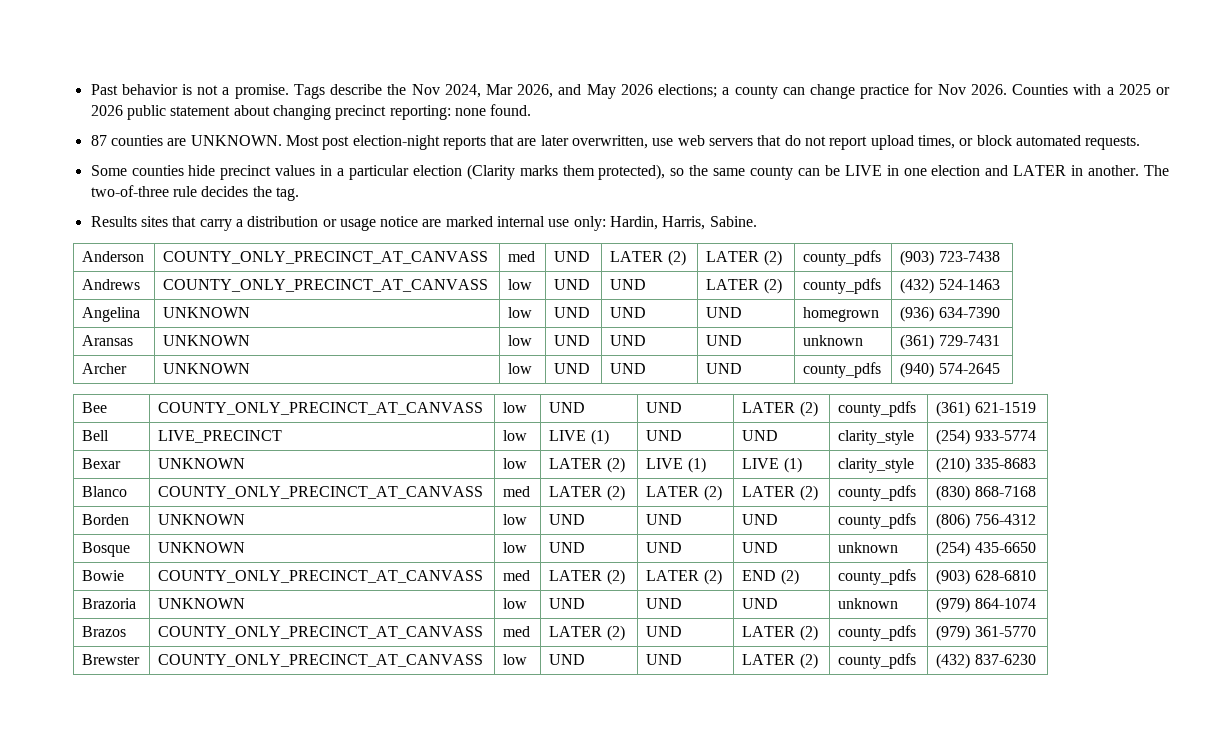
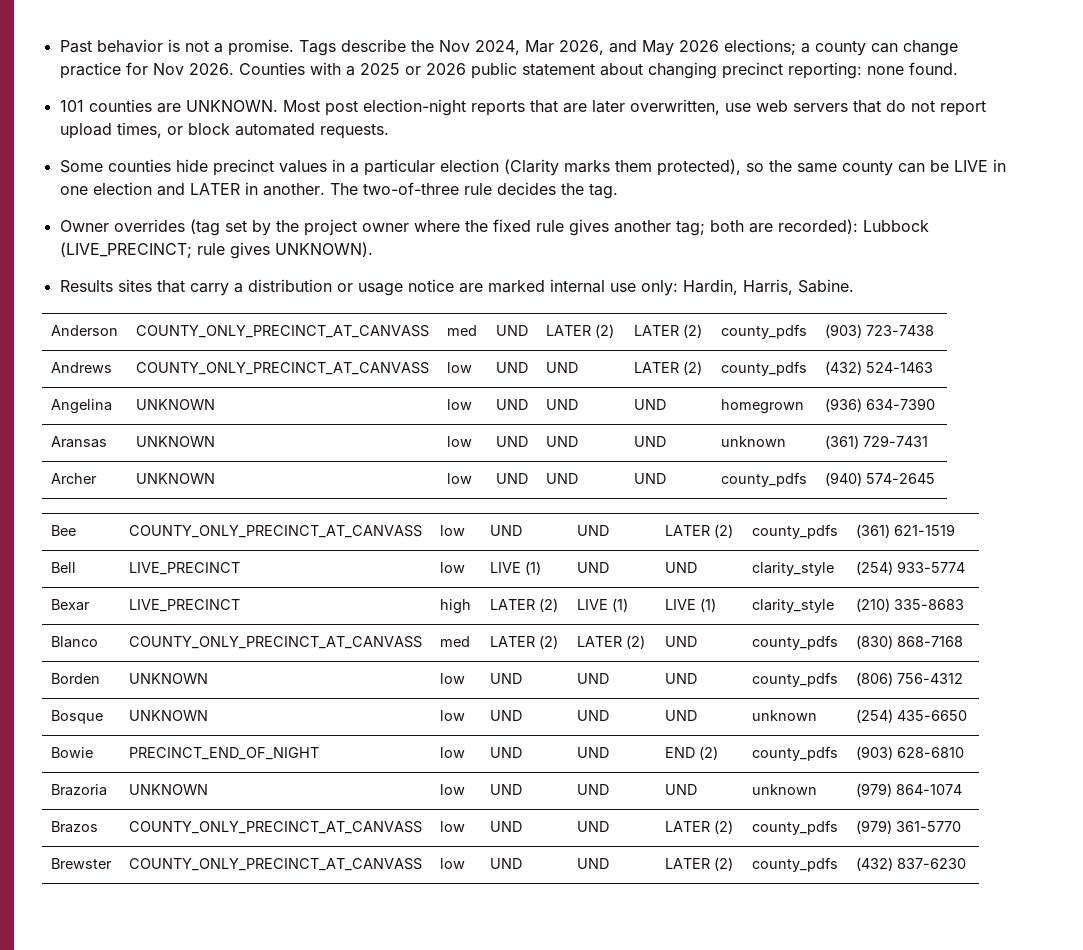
[90,135,107,146] 87 -> [59,100,84,112] 101
(299, 194) none -> [59,219,929,236] [59,242,373,259] // Owner overrides (tag set by the project owner where the fixed rule gives another tag; both are recorded): Lubbock (LIVE_PRECINCT; rule gives UNKNOWN).
[158,458,246,469] [503,458,528,469] UNKNOWN | low -> [128,599,240,612] [439,599,471,614] LIVE_PRECINCT | high
[742,485,818,501] LATER (2) -> [664,636,697,647] UND
[158,570,484,583] [503,570,531,581] [549,569,625,585] [646,569,722,585] COUNTY_ONLY_PRECINCT_AT_CANVASS | med | LATER (2) | LATER (2) -> [128,747,319,760] [439,747,465,758] [489,747,522,758] [576,747,609,758] PRECINCT_END_OF_NIGHT | low | UND | UND
[503,626,531,637] [549,625,625,641] med | LATER (2) -> [439,821,465,832] [489,821,522,832] low | UND

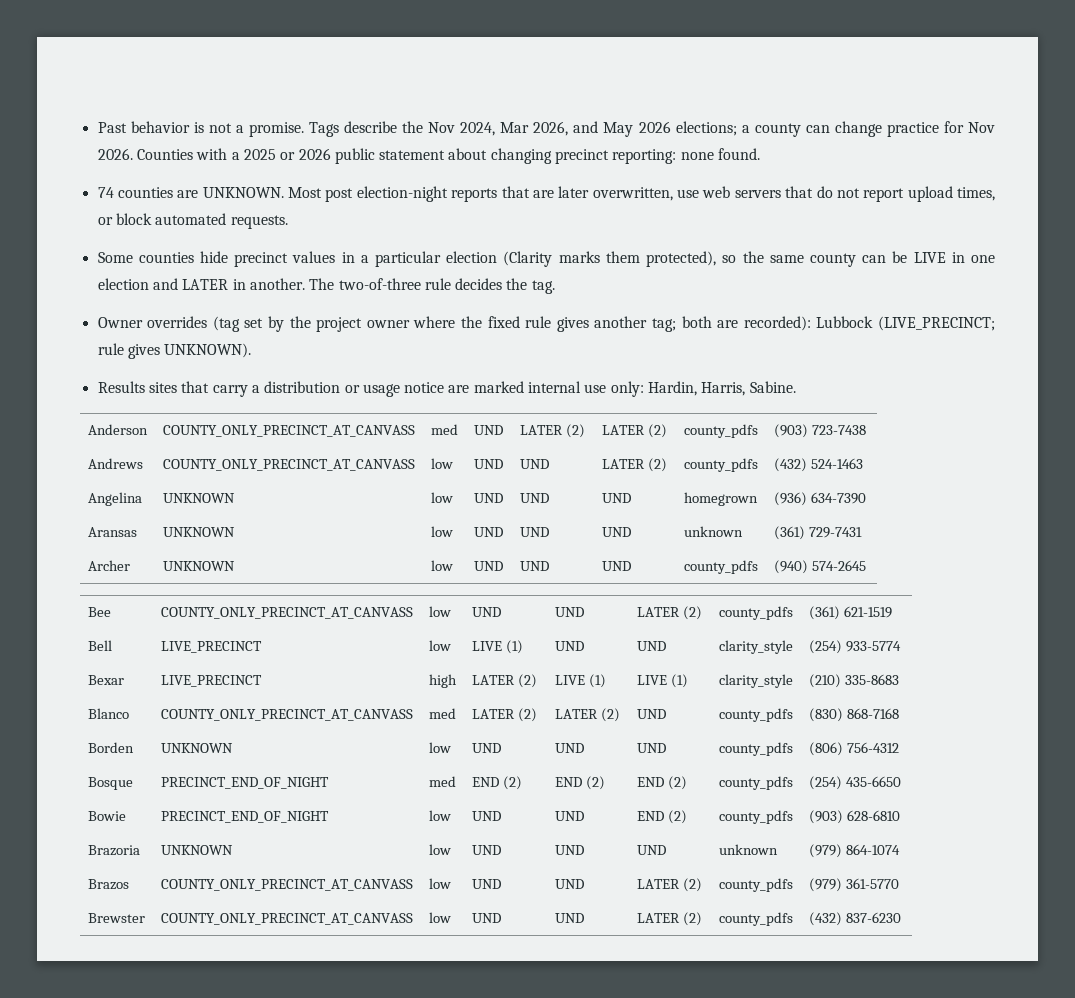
[59,100,84,112] 101 -> [97,187,114,198] 74
[128,710,208,721] [439,710,465,721] [489,710,522,721] [576,710,609,721] [664,710,697,721] [751,710,817,721] UNKNOWN | low | UND | UND | UND | unknown -> [160,777,329,789] [428,776,456,787] [471,776,522,790] [554,776,605,790] [636,776,687,790] [718,776,793,790] PRECINCT_END_OF_NIGHT | med | END (2) | END (2) | END (2) | county_pdfs

